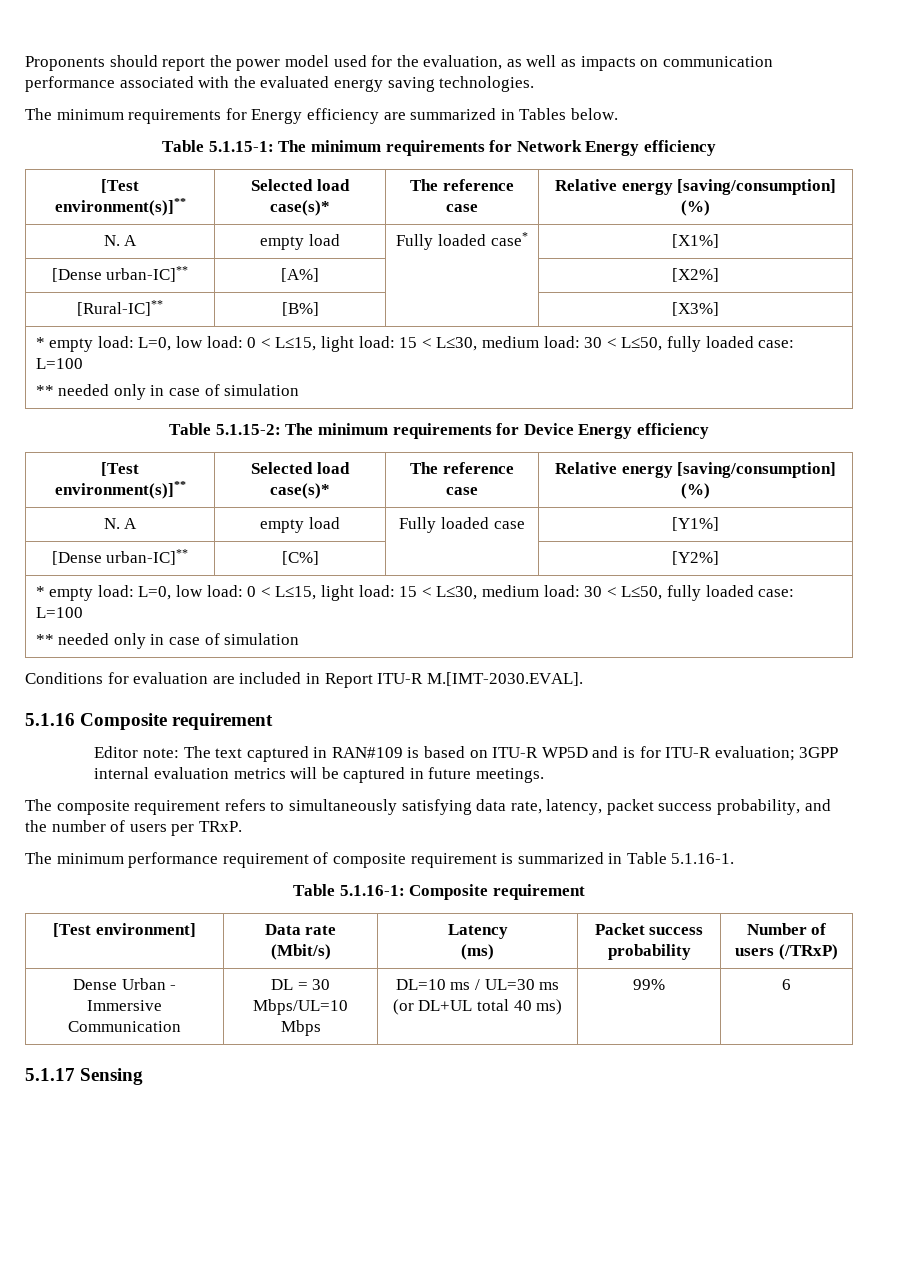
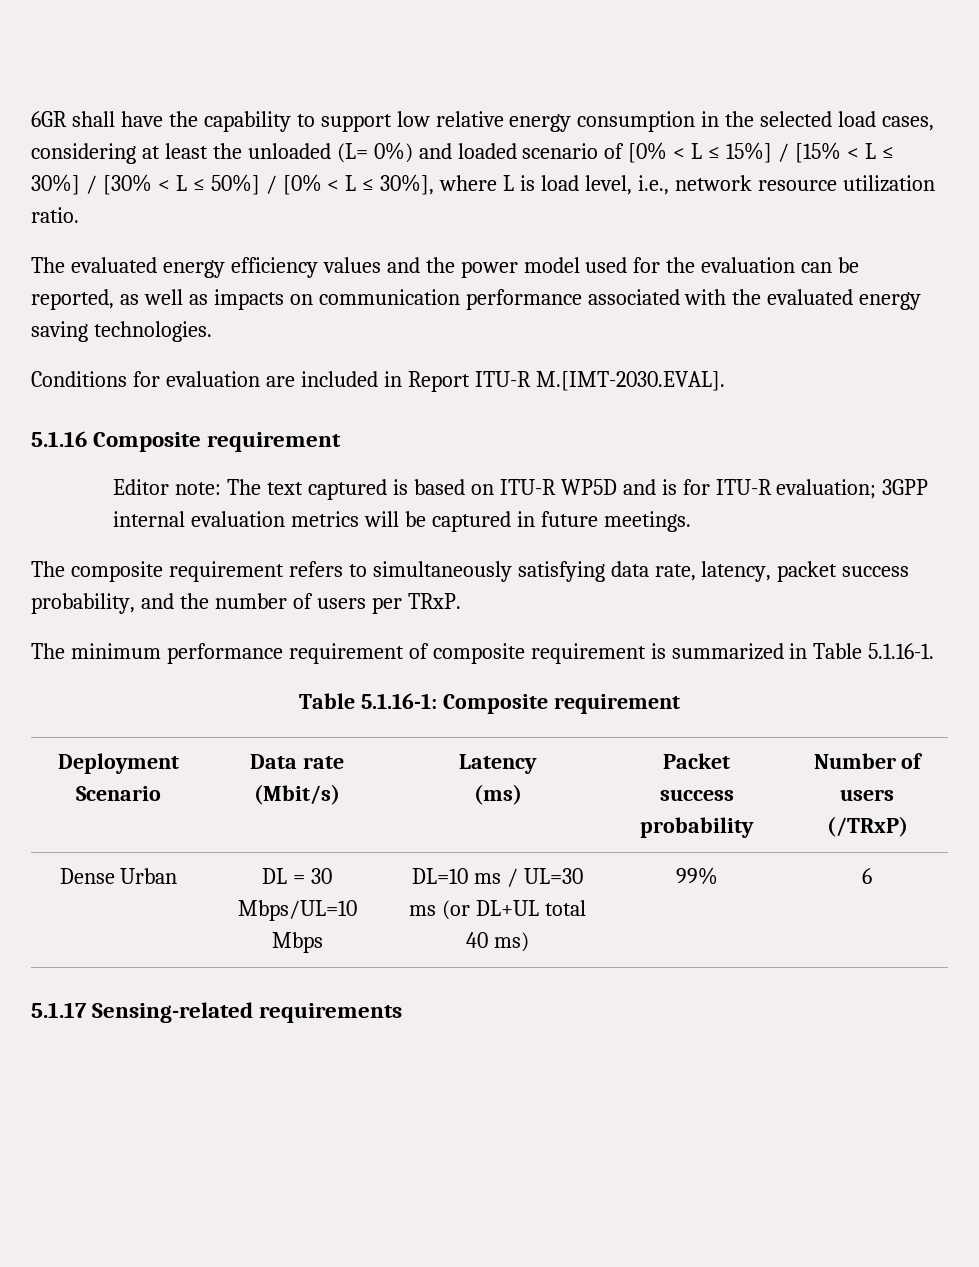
[25,55,206,71] Proponents should report -> [31,111,935,132] [31,142,894,164] [31,174,935,195] [31,207,79,223] [31,257,420,278] 6GR shall have the capability to support low relative energy consumption in the selected load cases, considering at least the unloaded (L= 0%) and loaded scenario of [0% < L ≤ 15%] / [15% < L ≤ 30%] / [30% < L ≤ 50%] / [0% < L ≤ 30%], where L is load level, i.e., network resource utilization ratio. // The evaluated energy efficiency values and
[423,55,503,70] evaluation, -> [701,257,860,273] [31,289,114,310] evaluation can be reported,
[25,108,618,124] [162,140,716,156] [101,179,139,193] [54,198,186,216] [251,179,350,191] [270,200,330,216] [410,179,514,191] [446,204,478,212] [554,179,837,195] [681,200,710,216] [103,235,138,246] [260,234,340,250] [396,232,528,250] [672,234,719,248] [51,266,189,282] [281,268,319,282] [672,268,719,282] [77,300,163,316] [281,302,319,316] [672,302,719,316] [35,336,795,352] [35,358,83,369] [35,384,300,400] [169,423,709,439] [101,462,139,476] [54,481,186,499] [251,462,350,474] [270,483,330,499] [410,462,514,474] [446,487,478,495] [554,462,837,478] [681,483,710,499] [103,518,138,529] [260,517,340,533] [399,517,525,533] [672,517,719,531] [51,549,189,565] [281,551,319,565] [672,551,719,565] [35,585,795,601] [35,607,83,618] [35,633,300,649] // The minimum requirements for Energy efficiency are summarized in Tables below. // Table 5.1.15-1: The minimum requirements for Network Energy efficiency // [Test environment(s)]** | Selected load case(s)* | The reference case | Relative energy [saving/consumption] (%) // N. A | empty load | Fully loaded case* | [X1%] // [Dense urban-IC]** | [A%] | | [X2%] // [Rural-IC]** | [B%] | | [X3%] // * empty load: L=0, low load: 0 < L≤15, light load: 15 < L≤30, medium load: 30 < L≤50, fully loaded case: L=100 // ** needed only in case of simulation // Table 5.1.15-2: The minimum requirements for Device Energy efficiency // [Test environment(s)]** | Selected load case(s)* | The reference case | Relative energy [saving/consumption] (%) // N. A | empty load | Fully loaded case | [Y1%] // [Dense urban-IC]** | [C%] | | [Y2%] // * empty load: L=0, low load: 0 < L≤15, light load: 15 < L≤30, medium load: 30 < L≤50, fully loaded case: L=100 // ** needed only in case of simulation -> (212, 331) none
[313,747,403,758] in RAN#109 -> (388, 489) none
[53,923,196,937] [Test environment] -> [58,753,179,774] [76,786,161,801] Deployment Scenario
[170,985,177,990] [87,1000,162,1011] [68,1021,181,1032] - Immersive Communication -> (178, 876) none
[80,1068,144,1085] Sensing -> [92,1002,403,1023] Sensing-related requirements

